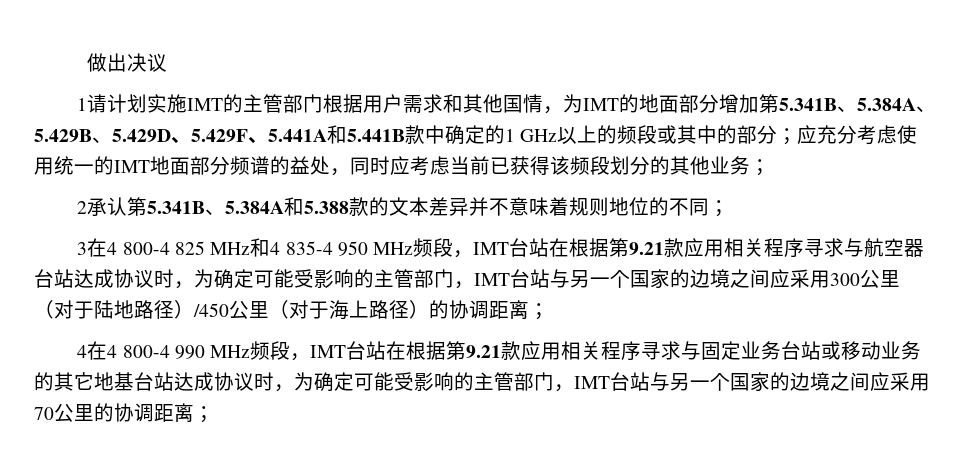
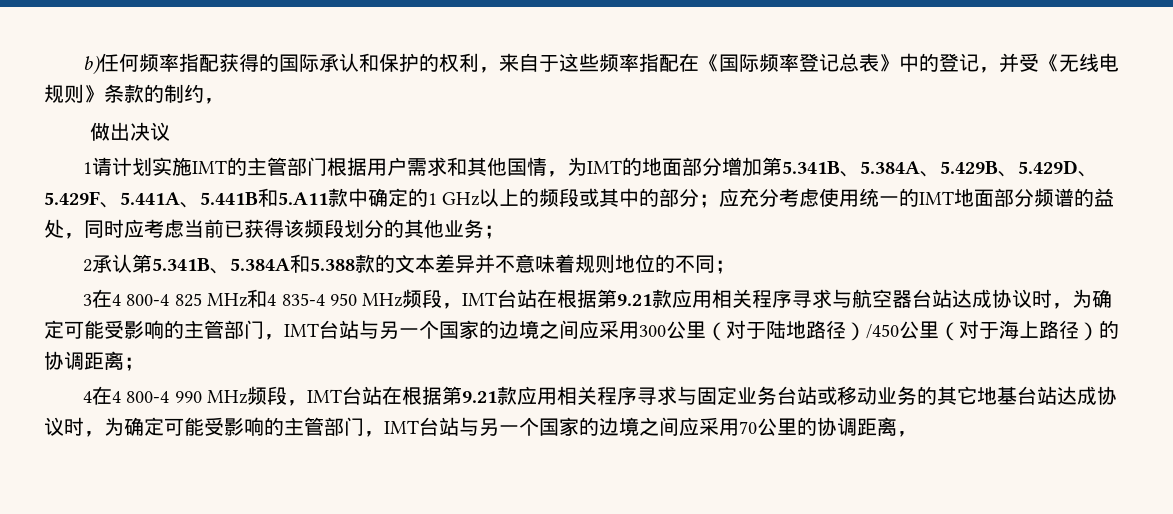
(87, 62) none -> [82,53,1119,75] [44,84,224,104] b)任何频率指配获得的国际承认和保护的权利，来自于这些频率指配在《国际频率登记总表》中的登记，并受《无线电规则》条款的制约， //
[327,125,405,144] 和5.441B -> [180,188,328,208] 、5.441B和5.A11
[194,406,214,423] ； -> [897,431,917,437] ，

